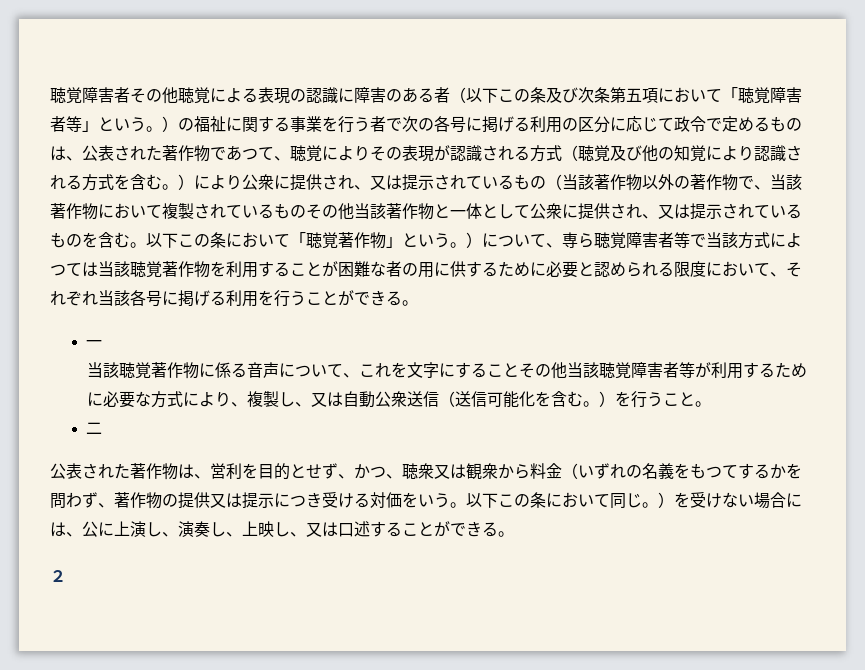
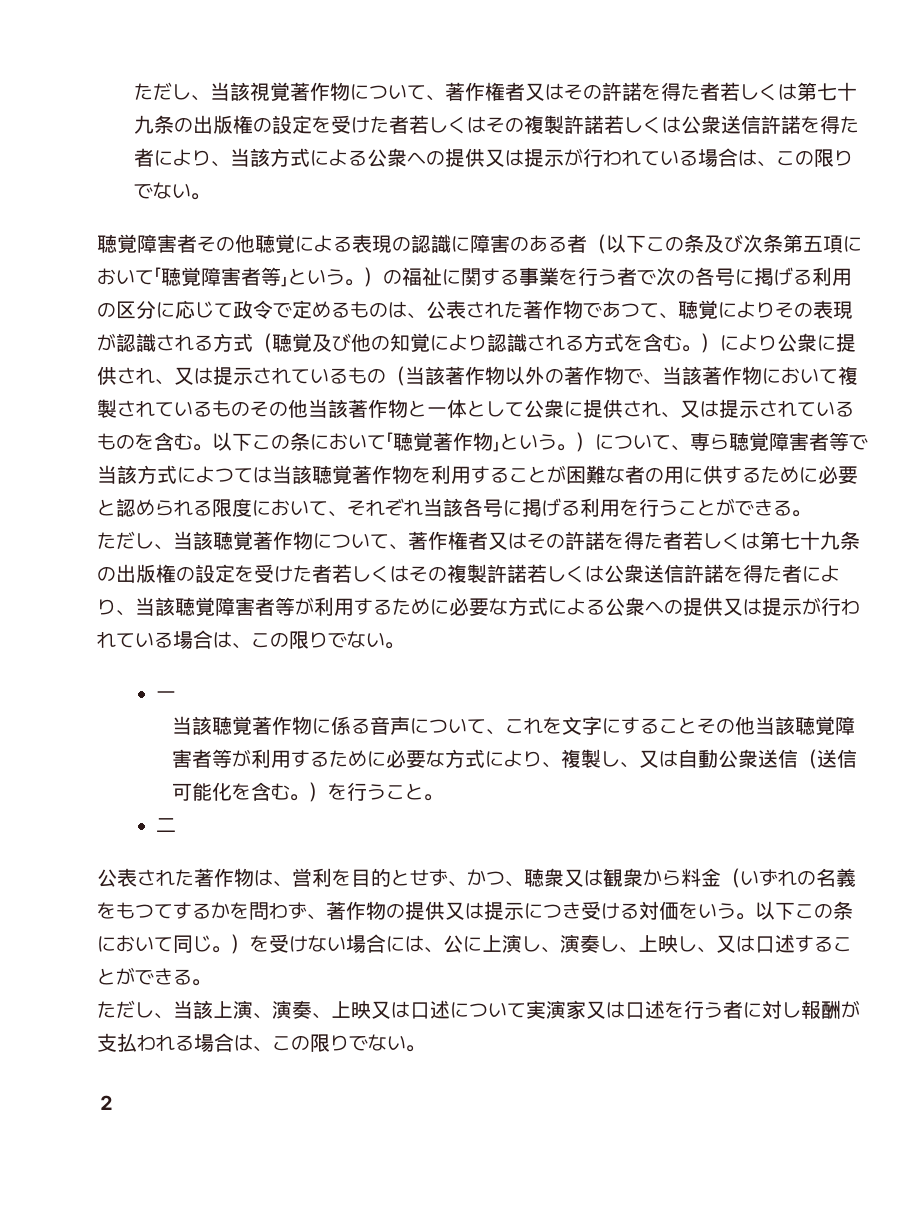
(50, 95) none -> [134,82,858,101] [134,115,860,134] [134,148,854,167] [134,182,211,200] ただし、当該視覚著作物について、著作権者又はその許諾を得た者若しくは第七十九条の出版権の設定を受けた者若しくはその複製許諾若しくは公衆送信許諾を得た者により、当該方式による公衆への提供又は提示が行われている場合は、この限りでない。 //
(418, 303) none -> [97,531,860,550] [97,564,840,583] [97,597,860,616] [97,630,404,649] // ただし、当該聴覚著作物について、著作権者又はその許諾を得た者若しくは第七十九条の出版権の設定を受けた者若しくはその複製許諾若しくは公衆送信許諾を得た者により、当該聴覚障害者等が利用するために必要な方式による公衆への提供又は提示が行われている場合は、この限りでない。
(514, 534) none -> [97,1000,860,1019] [97,1033,425,1052] // ただし、当該上演、演奏、上映又は口述について実演家又は口述を行う者に対し報酬が支払われる場合は、この限りでない。

